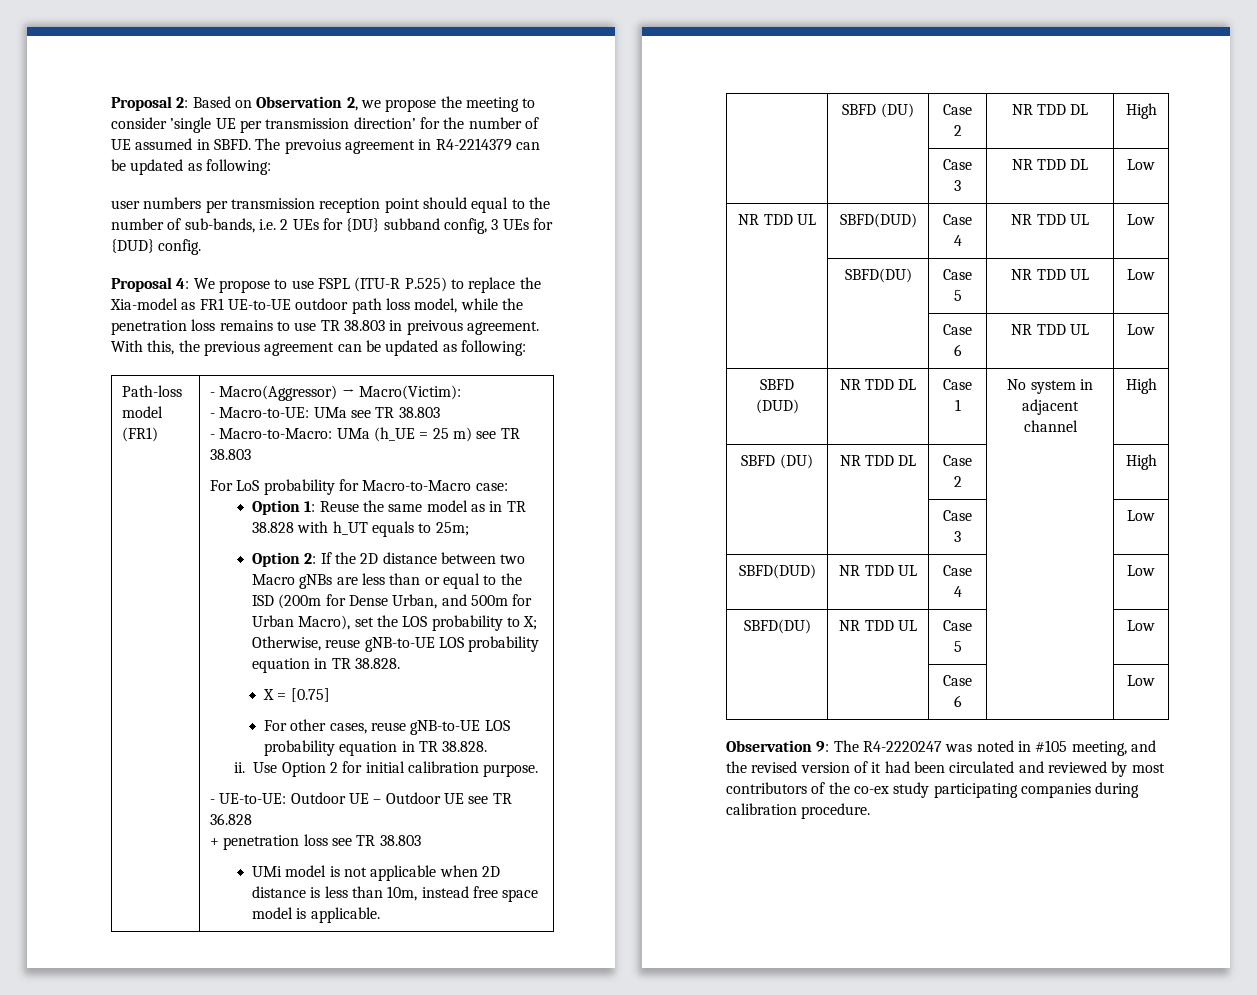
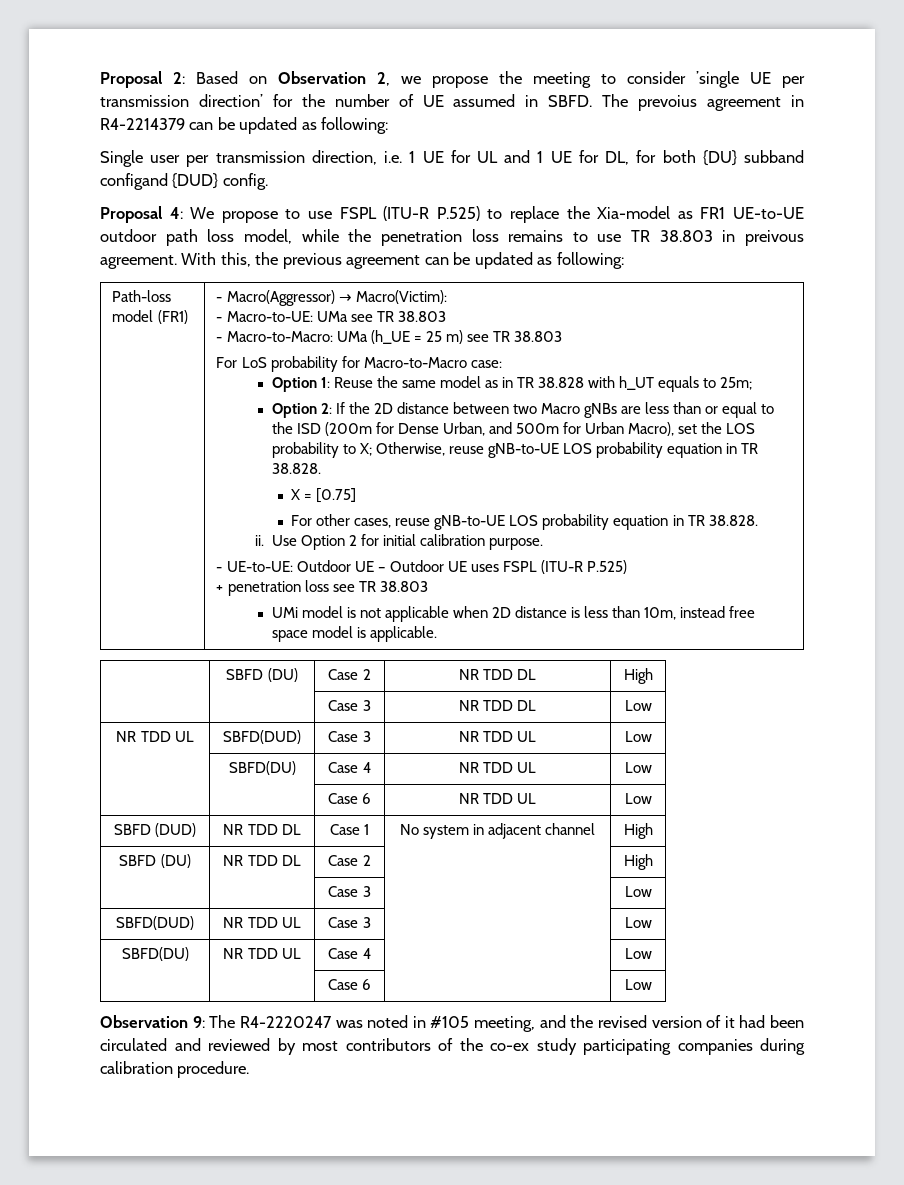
[111,197,550,213] [111,218,553,234] user numbers per transmission reception point should equal to the number of sub-bands, i.e. 2 UEs for {DU} subband config, 3 UEs for -> [100,150,804,167] [100,173,168,190] Single user per transmission direction, i.e. 1 UE for UL and 1 UE for DL, for both {DU} subband configand
[468,793,512,804] [210,813,253,825] see TR 36.828 -> [470,560,627,574] uses FSPL (ITU-R P.525)
[953,235,962,246] 4 -> [362,731,371,742] 3
[953,290,962,301] 5 -> [362,762,371,773] 4
[953,586,962,597] 4 -> [362,917,371,928] 3
[953,641,962,652] 5 -> [362,948,371,959] 4

